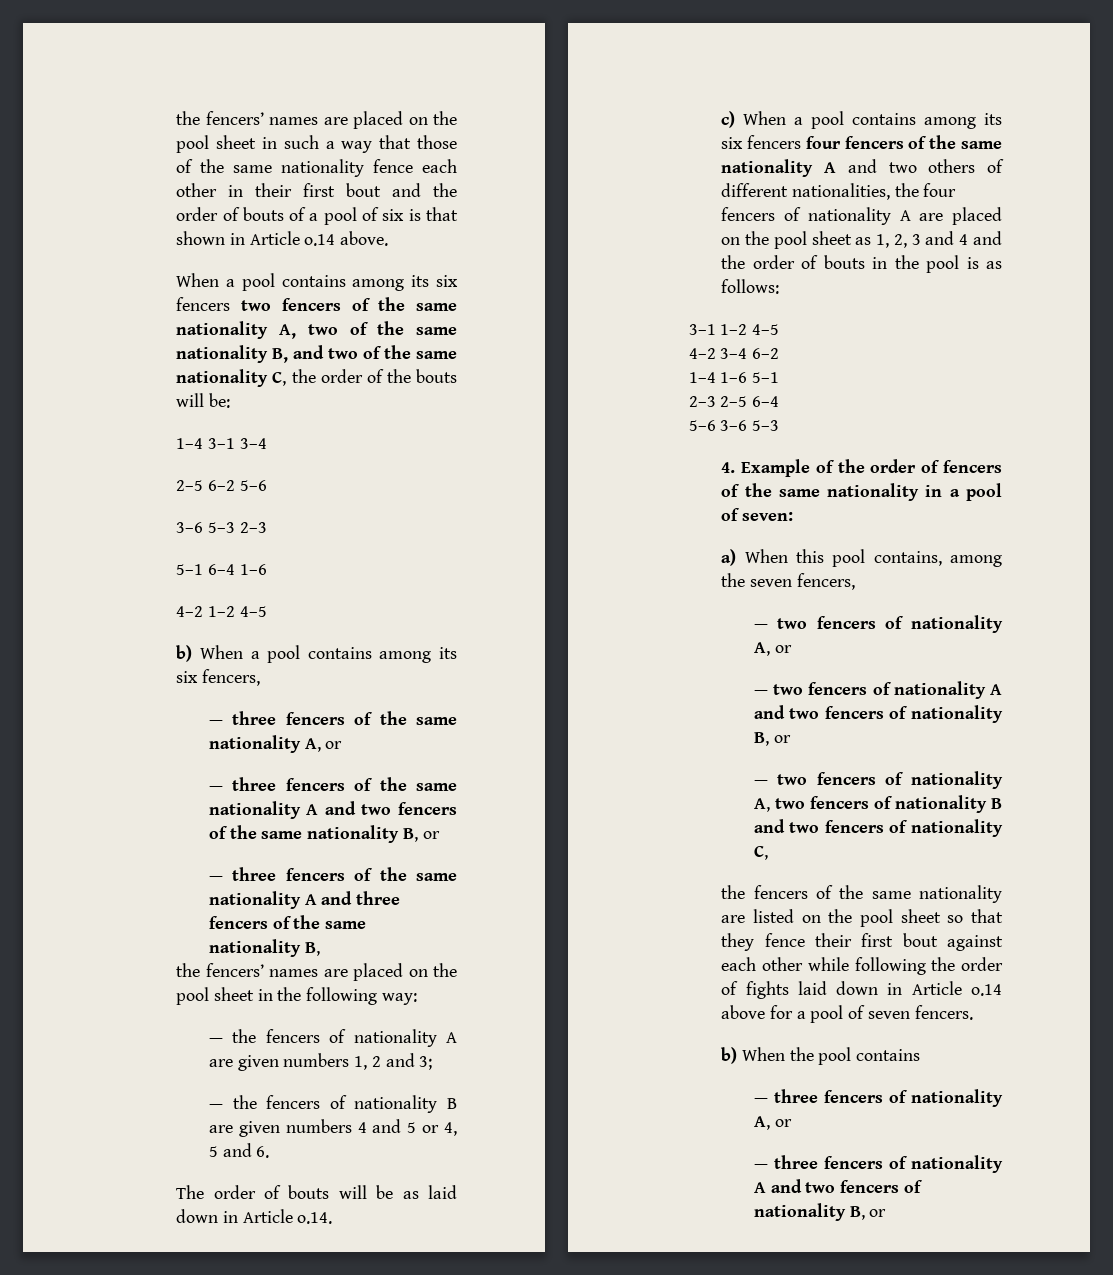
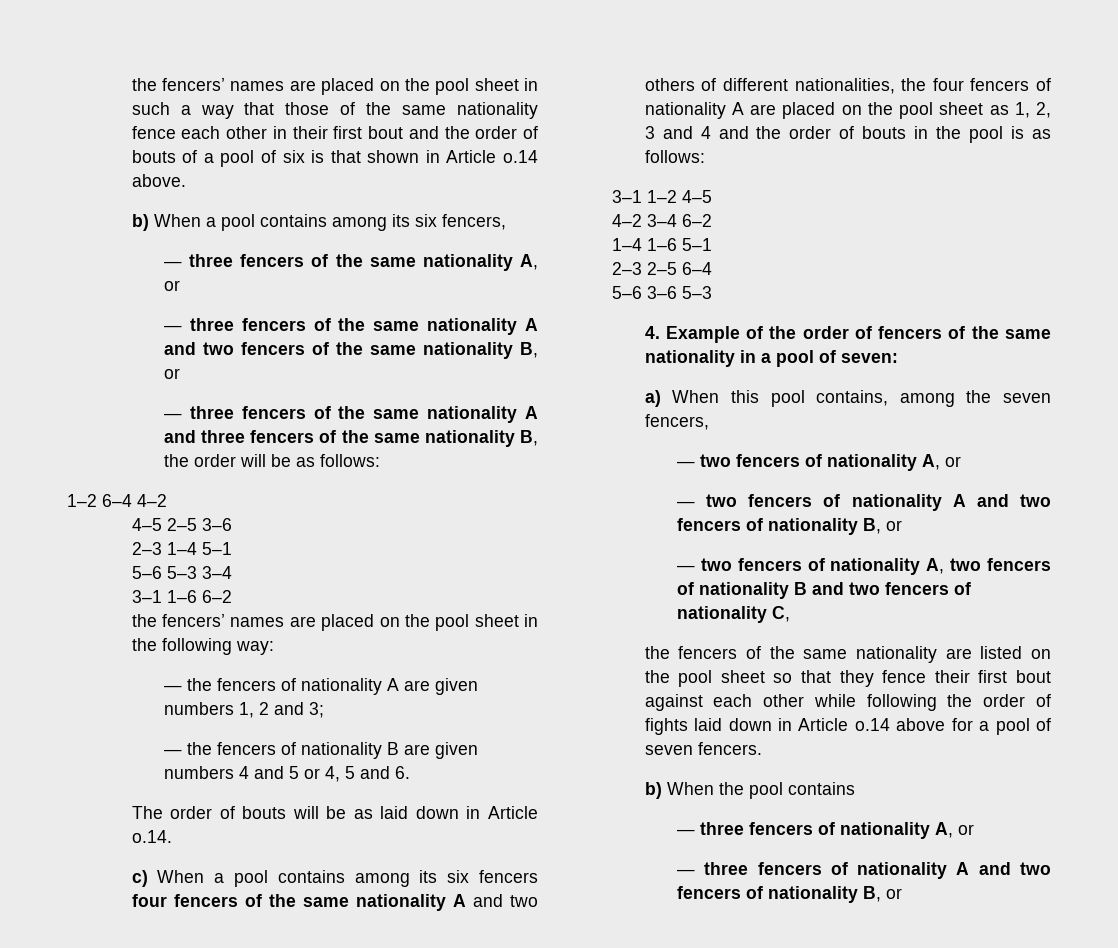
[176,273,458,291] [176,297,458,311] [176,321,458,339] [176,345,457,363] [176,369,458,387] [176,393,230,408] [176,438,267,449] [176,480,267,491] [176,522,267,533] [176,564,267,575] [176,606,267,617] // When a pool contains among its six fencers two fencers of the same nationality A, two of the same nationality B, and two of the same nationality C, the order of the bouts will be: // 1–4 3–1 3–4 // 2–5 6–2 5–6 // 3–6 5–3 2–3 // 5–1 6–4 1–6 // 4–2 1–2 4–5 -> (186, 180) none
(320, 949) none -> [164,454,381,467] [67,494,167,507] [131,518,232,531] [131,542,232,555] [131,566,232,579] [131,590,232,603] the order will be as follows: // 1–2 6–4 4–2 // 4–5 2–5 3–6 // 2–3 1–4 5–1 // 5–6 5–3 3–4 // 3–1 1–6 6–2

